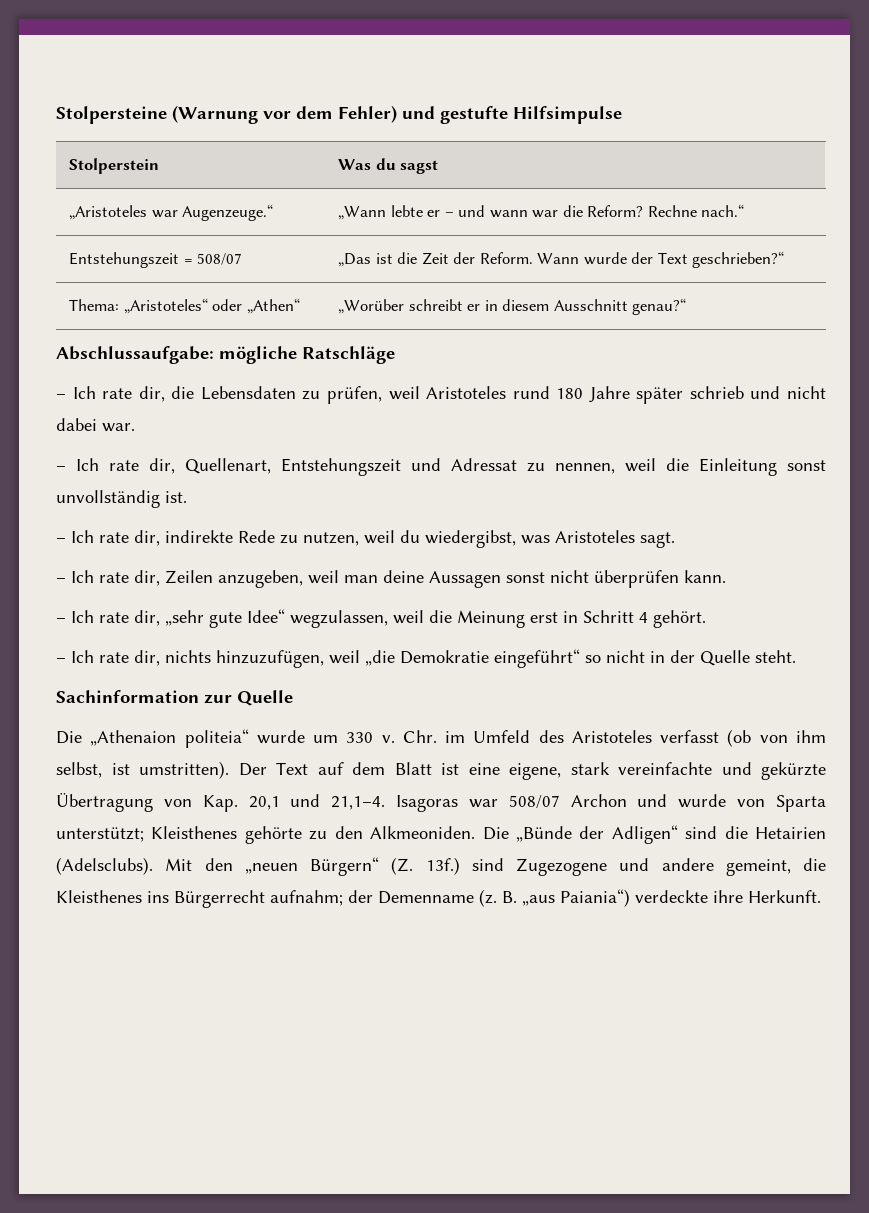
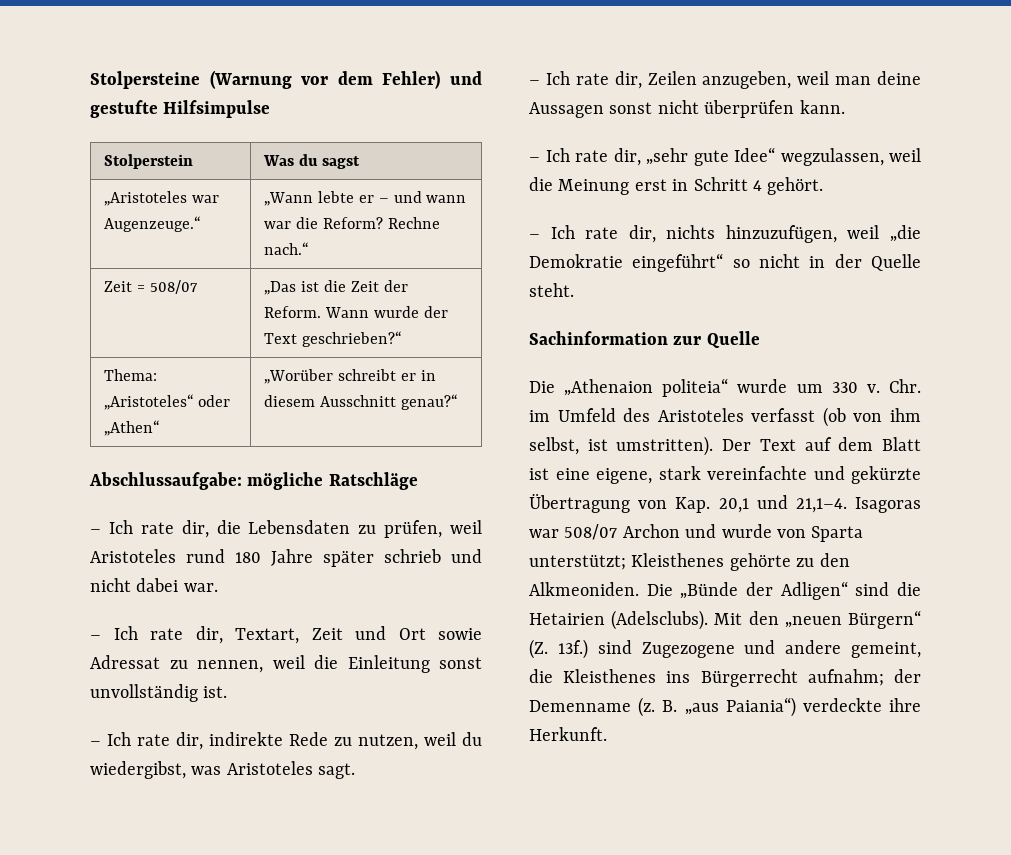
[69,252,180,268] Entstehungszeit -> [104,281,133,292] Zeit
[185,458,441,476] Quellenart, Entstehungszeit und -> [235,626,482,644] Textart, Zeit und Ort sowie

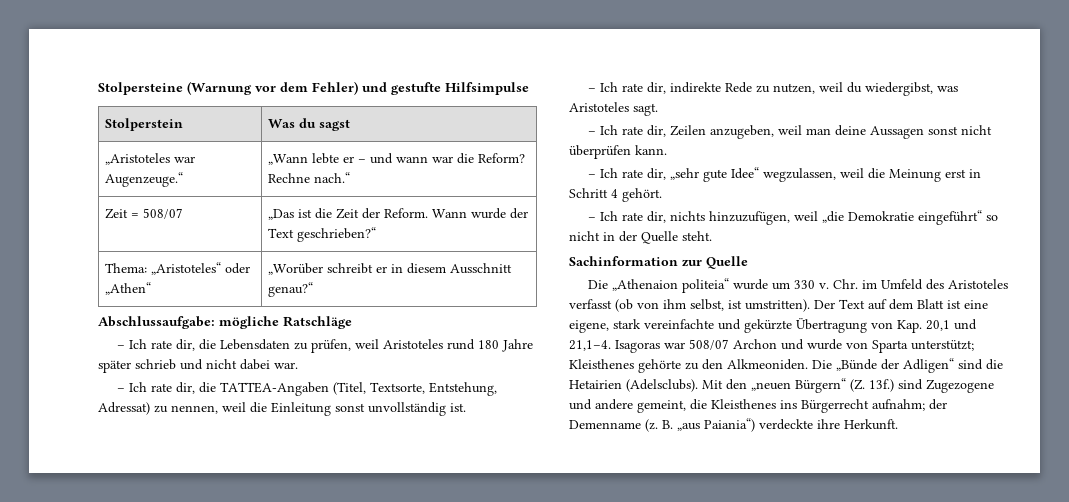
[235,626,482,644] [90,655,160,669] Textart, Zeit und Ort sowie Adressat -> [198,382,497,396] [98,402,150,415] die TATTEA-Angaben (Titel, Textsorte, Entstehung, Adressat)

